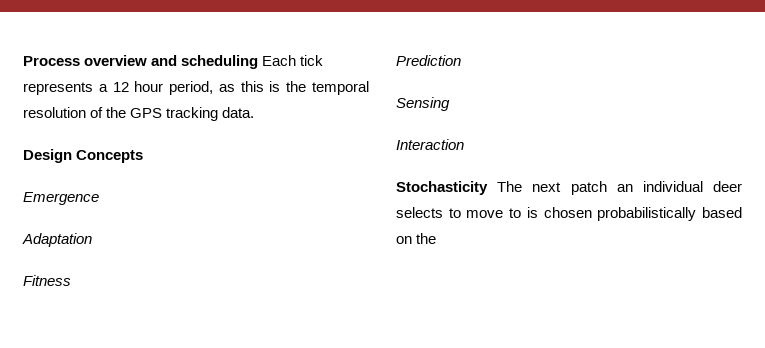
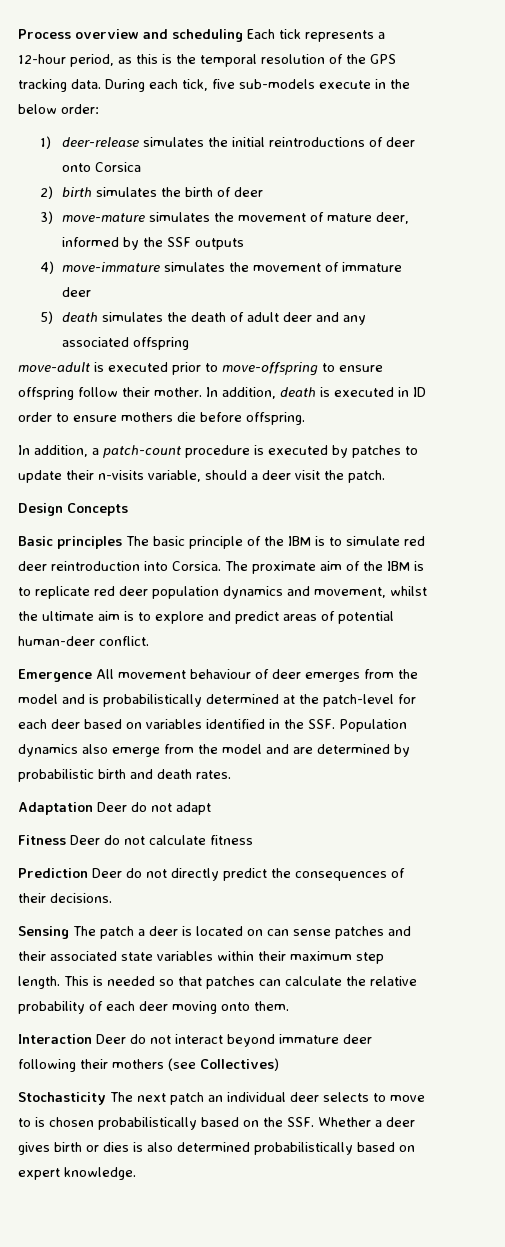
[112,81,164,92] 12 hour -> [18,54,66,64] 12-hour
[23,149,144,163] [23,192,99,205] [22,233,92,247] [23,275,71,286] [396,55,461,66] [396,97,450,111] [396,139,464,150] // Design Concepts // Emergence // Adaptation // Fitness // Prediction // Sensing // Interaction -> [105,79,410,92] [18,104,99,114] [39,136,415,149] [61,162,141,172] [39,186,263,199] [39,211,409,224] [61,237,244,250] [39,261,402,274] [61,287,91,297] [39,311,366,325] [61,337,189,350] [18,362,383,376] [18,387,426,400] [18,412,305,425] [18,445,418,458] [18,470,385,483] [18,503,128,516] [18,536,425,549] [18,561,424,574] [18,586,427,599] [18,611,394,624] [18,636,149,646] [18,669,418,682] [18,694,416,707] [18,719,407,732] [18,744,410,757] [18,769,231,782] [18,802,211,815] [18,835,253,845] [18,868,405,881] [18,893,112,903] [18,926,411,939] [18,951,384,964] [18,976,417,989] [18,1001,289,1014] [18,1034,372,1047] [18,1058,279,1072] During each tick, five sub-models execute in the below order: // 1) deer-release simulates the initial reintroductions of deer onto Corsica // 2) birth simulates the birth of deer // 3) move-mature simulates the movement of mature deer, informed by the SSF outputs // 4) move-immature simulates the movement of immature deer // 5) death simulates the death of adult deer and any associated offspring // move-adult is executed prior to move-offspring to ensure offspring follow their mother. In addition, death is executed in ID order to ensure mothers die before offspring. // In addition, a patch-count procedure is executed by patches to update their n-visits variable, should a deer visit the patch. // Design Concepts // Basic principles The basic principle of the IBM is to simulate red deer reintroduction into Corsica. The proximate aim of the IBM is to replicate red deer population dynamics and movement, whilst the ultimate aim is to explore and predict areas of potential human-deer conflict. // Emergence All movement behaviour of deer emerges from the model and is probabilistically determined at the patch-level for each deer based on variables identified in the SSF. Population dynamics also emerge from the model and are determined by probabilistic birth and death rates. // Adaptation Deer do not adapt // Fitness Deer do not calculate fitness // Prediction Deer do not directly predict the consequences of their decisions. // Sensing The patch a deer is located on can sense patches and their associated state variables within their maximum step length. This is needed so that patches can calculate the relative probability of each deer moving onto them. // Interaction Deer do not interact beyond immature deer following their mothers (see Collectives)
(437, 238) none -> [287,1117,415,1127] [18,1142,415,1155] [18,1167,136,1180] SSF. Whether a deer gives birth or dies is also determined probabilistically based on expert knowledge.

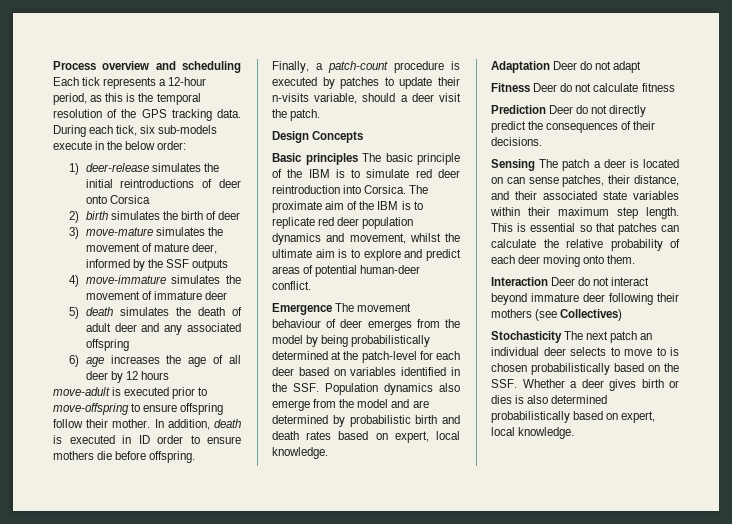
[212,79,235,89] five -> [140,125,156,134] six
(189, 343) none -> [69,355,241,367] [85,371,170,383] // 6) age increases the age of all deer by 12 hours
[18,445,88,457] In addition, -> [272,61,309,73] Finally,
[96,669,114,679] All -> [335,303,355,312] The
[62,694,99,704] and is -> [306,335,349,347] by being
[196,770,231,779] rates. -> [306,431,460,443] [272,447,328,459] rates based on expert, local knowledge.
[335,926,384,939] patches -> [562,175,679,187] patches, their distance,
[107,976,155,986] needed -> [530,223,576,232] essential
[18,1168,60,1180] expert -> [621,411,656,423] [491,427,515,436] expert, local

